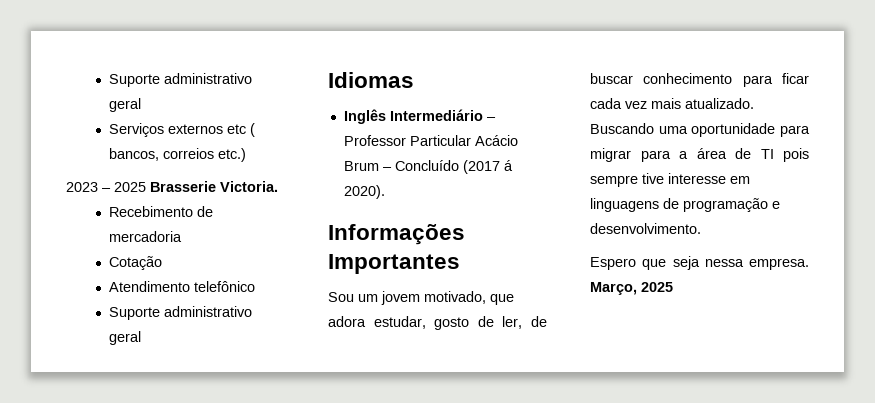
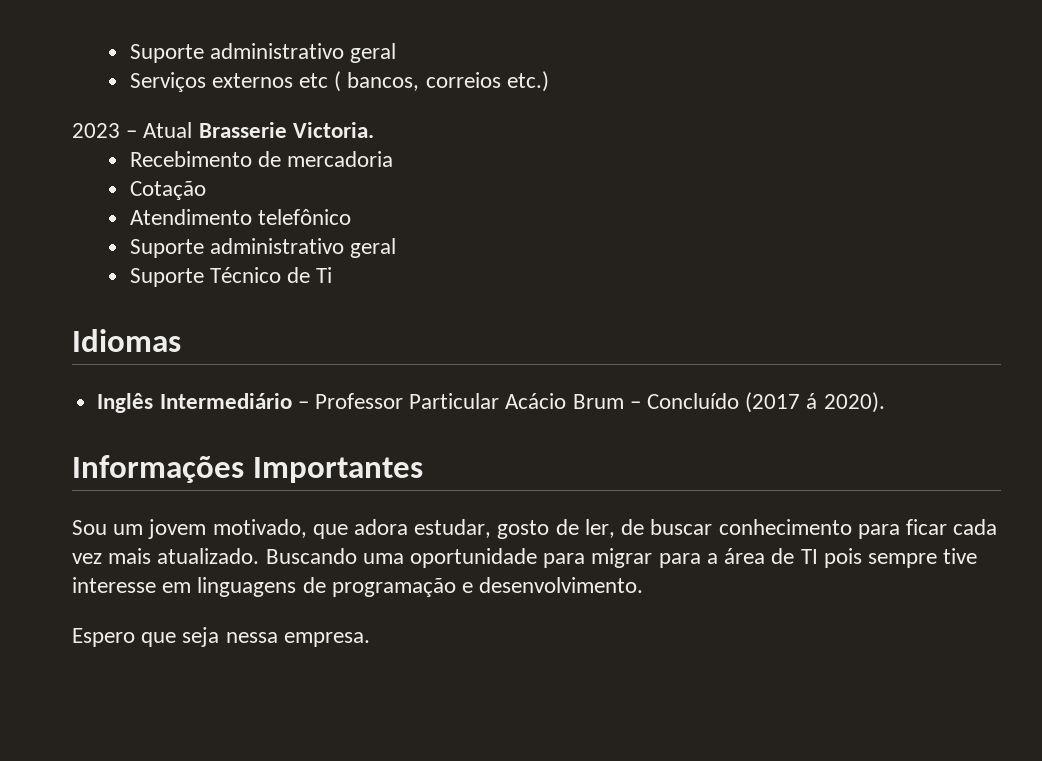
[114,182,146,192] 2025 -> [143,122,193,138] Atual
(142, 338) none -> [129,267,333,287] // Suporte Técnico de Ti
[590,282,673,295] Março, 2025 -> (370, 639) none

